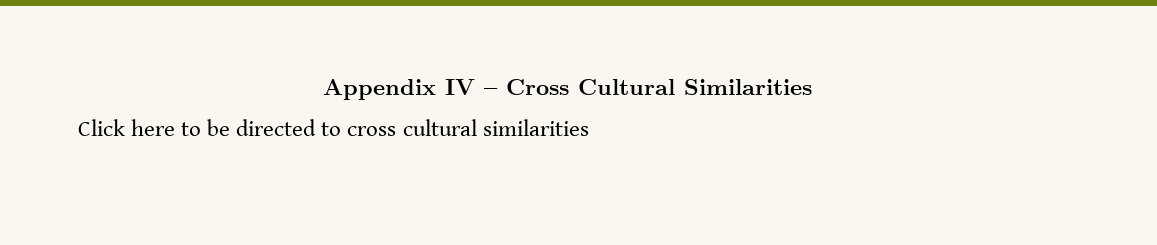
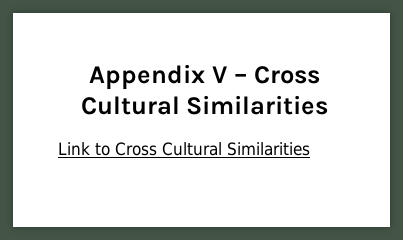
[444,79,475,95] IV -> [212,66,228,83] V
[78,119,589,136] Click here to be directed to cross cultural similarities -> [58,142,310,156] Link to Cross Cultural Similarities

